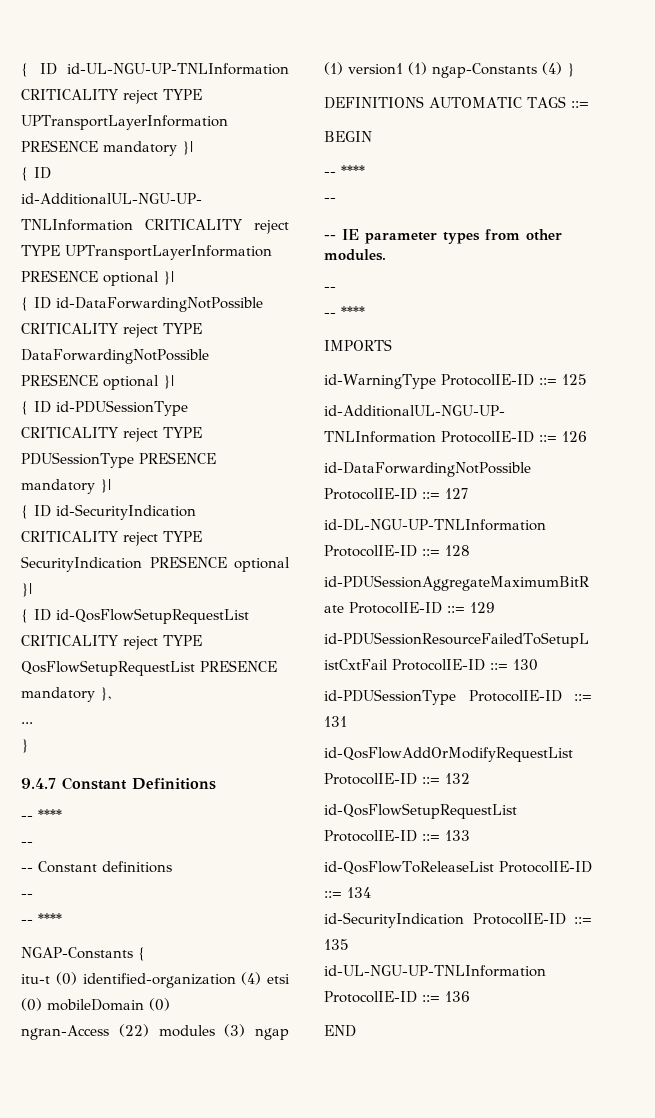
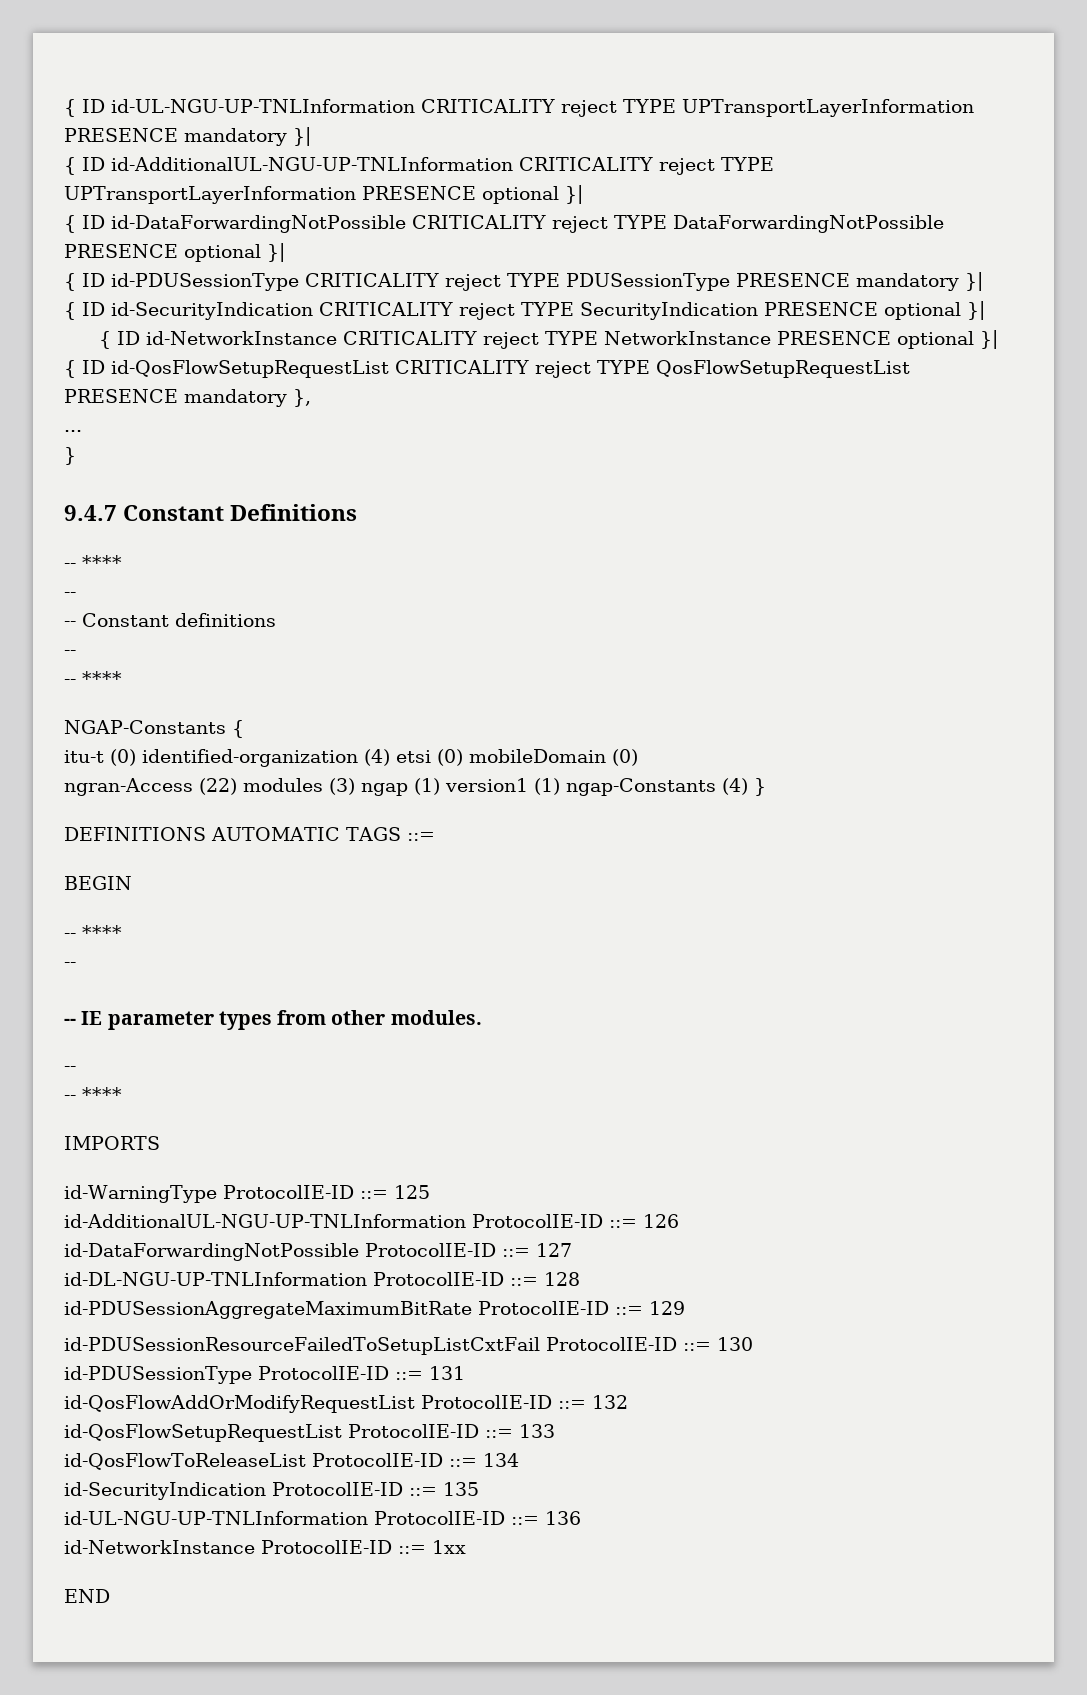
(32, 590) none -> [98,330,998,349] // { ID id-NetworkInstance CRITICALITY reject TYPE NetworkInstance PRESENCE optional }|
(470, 996) none -> [64,1540,466,1554] // id-NetworkInstance ProtocolIE-ID ::= 1xx

